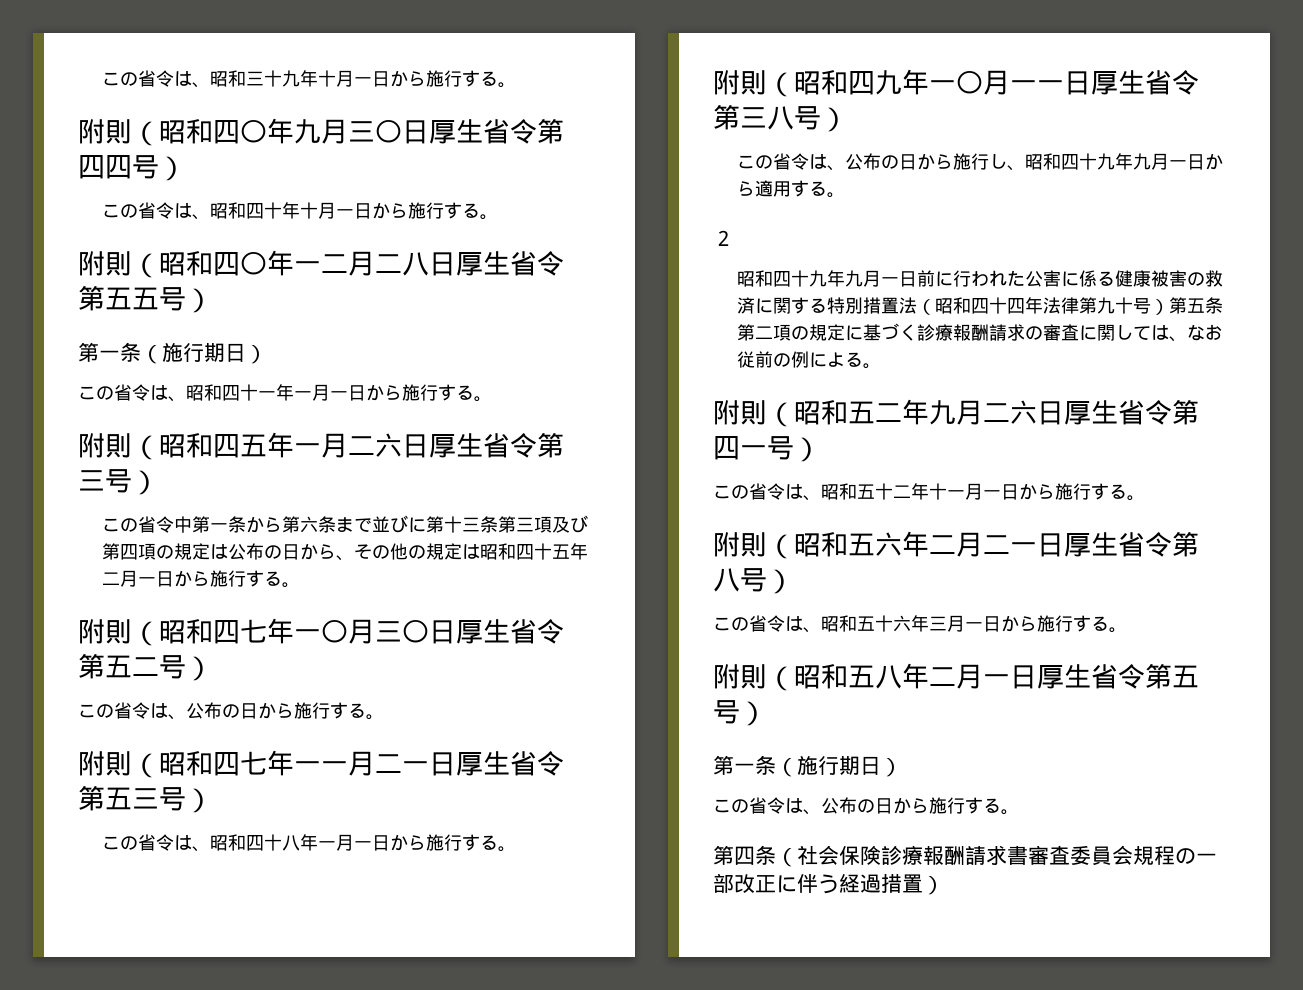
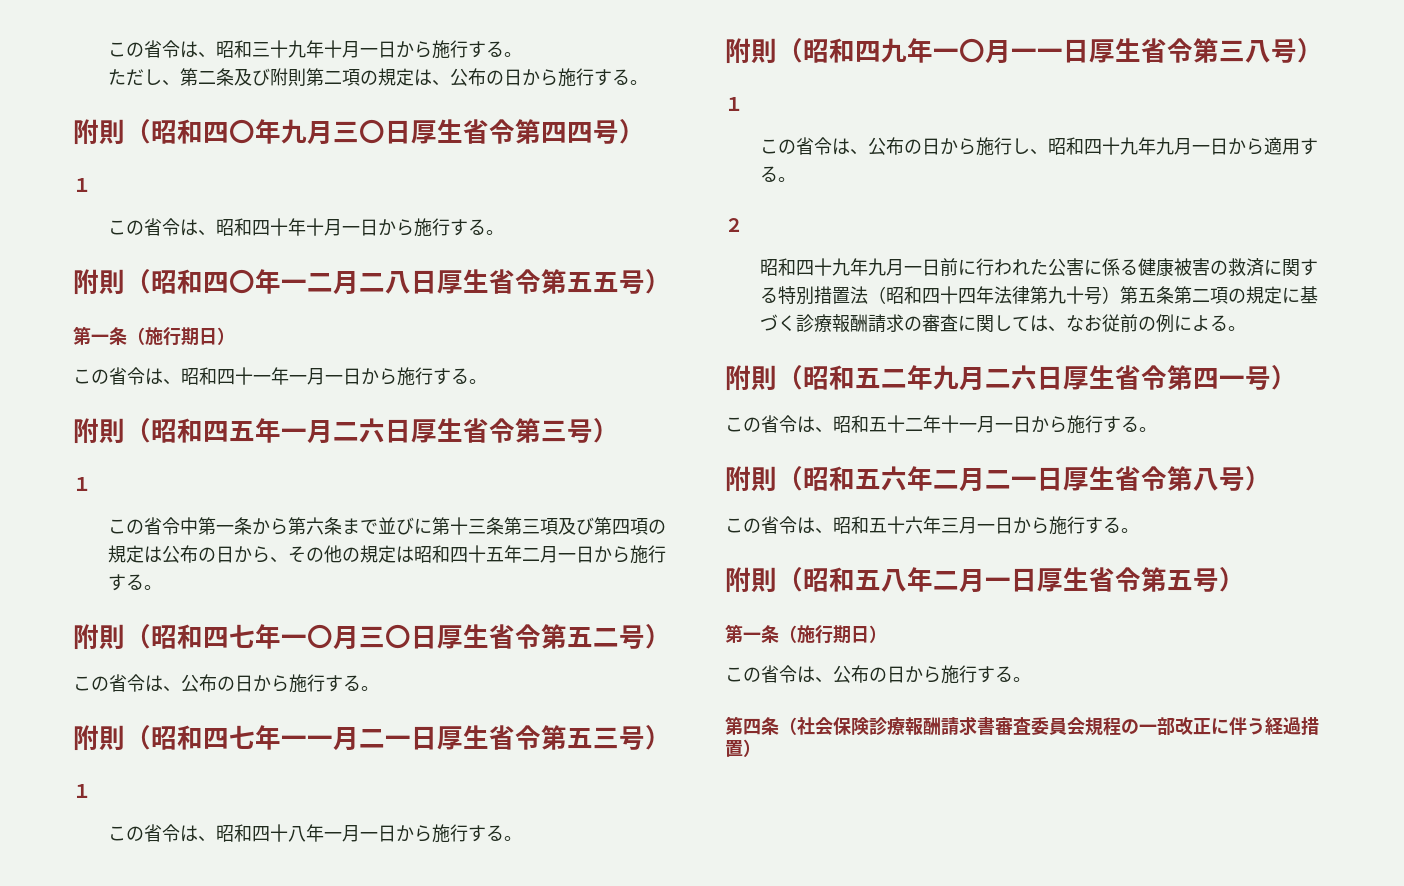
(517, 85) none -> [108,68,649,87] // ただし、第二条及び附則第二項の規定は、公布の日から施行する。
(186, 168) none -> [73,178,91,192] // １
(159, 482) none -> [73,477,91,491] // １
(213, 800) none -> [73,784,91,798] // １
(848, 119) none -> [725,97,743,111] // １

